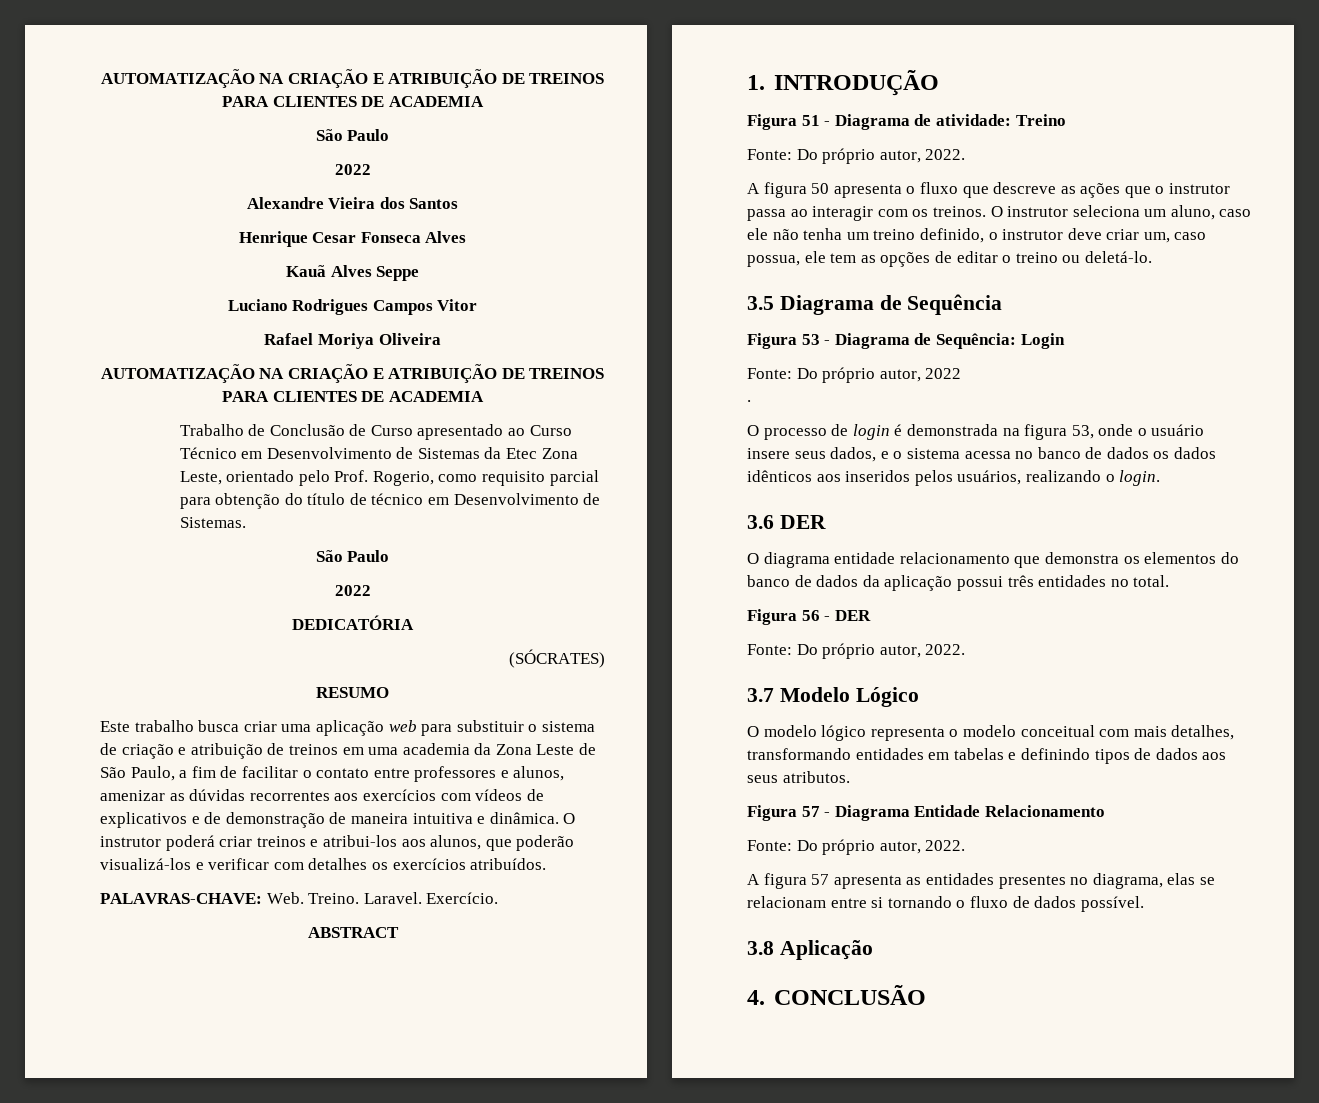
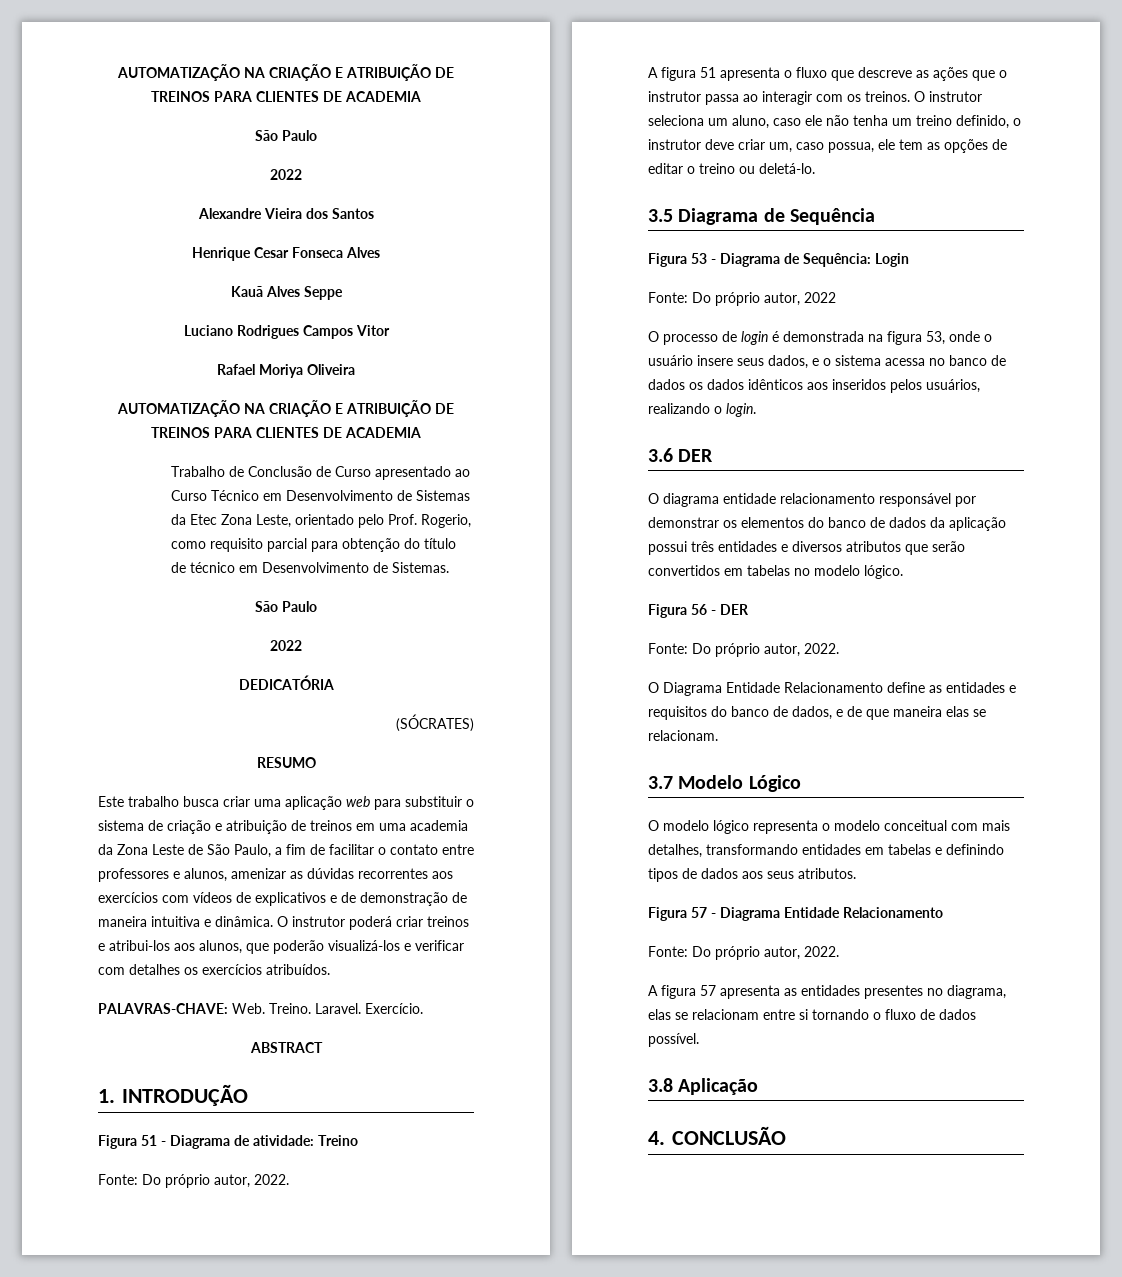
[811,183,830,194] 50 -> [700,67,716,78] 51
[747,400,751,402] // . -> (836, 297) none
[1014,552,1119,568] que demonstra -> [879,493,976,507] [648,517,719,528] responsável por demonstrar
[1110,575,1170,587] no total. -> [781,541,965,555] [648,565,903,579] e diversos atributos que serão convertidos em tabelas no modelo lógico.
(966, 649) none -> [648,682,1016,696] [648,706,986,720] [648,730,718,741] // O Diagrama Entidade Relacionamento define as entidades e requisitos do banco de dados, e de que maneira elas se relacionam.

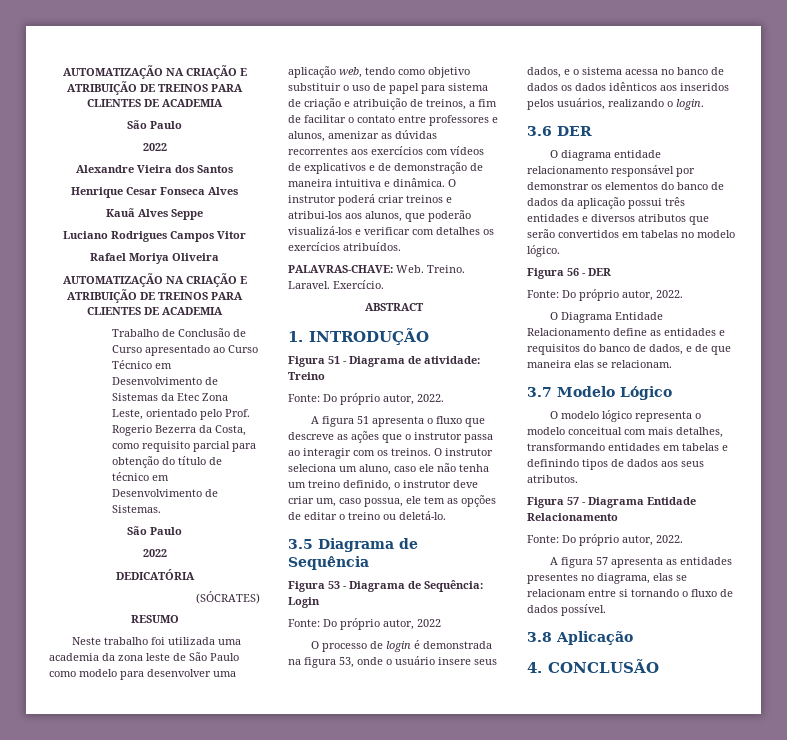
[420,514,471,528] Rogerio, -> [112,425,247,436] Rogerio Bezerra da Costa,
[98,796,474,810] Este trabalho busca criar uma aplicação web para substituir o -> [71,637,241,645] [49,652,239,661] [49,669,236,680] [288,66,470,78] [288,83,445,94] Neste trabalho foi utilizada uma academia da zona leste de São Paulo como modelo para desenvolver uma aplicação web, tendo como objetivo substituir o uso de papel para
[310,820,468,831] [98,844,271,858] treinos em uma academia da Zona Leste de São Paulo, -> [426,99,466,110] treinos,

